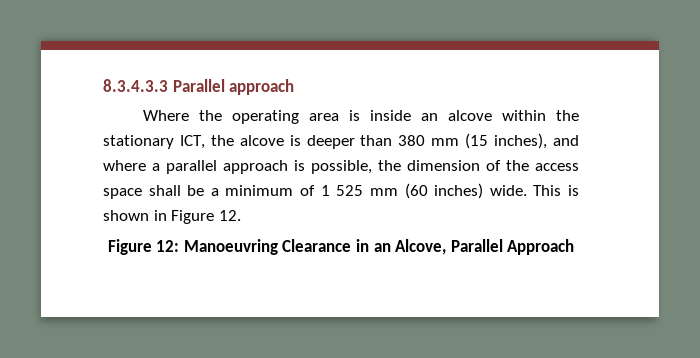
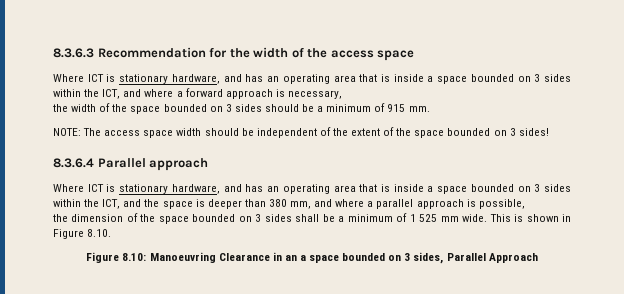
[103,79,295,95] [143,110,579,124] [103,135,284,149] 8.3.4.3.3 Parallel approach // Where the operating area is inside an alcove within the stationary ICT, the alcove -> [53,47,415,61] [53,74,571,84] [53,88,342,99] [53,103,430,114] [53,127,549,138] [53,158,209,171] [53,184,571,194] [53,199,193,209] 8.3.6.3 Recommendation for the width of the access space // Where ICT is stationary hardware, and has an operating area that is inside a space bounded on 3 sides within the ICT, and where a forward approach is necessary, // the width of the space bounded on 3 sides should be a minimum of 915 mm. // NOTE: The access space width should be independent of the extent of the space bounded on 3 sides! // 8.3.6.4 Parallel approach // Where ICT is stationary hardware, and has an operating area that is inside a space bounded on 3 sides within the ICT, and the space
[431,133,548,149] mm (15 inches), -> [290,201,312,209] mm,
(372, 167) none -> (525, 204) //
[535,163,579,171] [103,188,142,199] access space -> [158,214,292,224] space bounded on 3 sides
[404,183,484,199] (60 inches) -> (459, 219) none
[218,210,241,221] [107,239,180,255] 12. // Figure 12: -> [87,229,112,237] [86,252,147,263] 8.10. // Figure 8.10:
[395,239,447,255] Alcove, -> [299,252,444,264] a space bounded on 3 sides,

